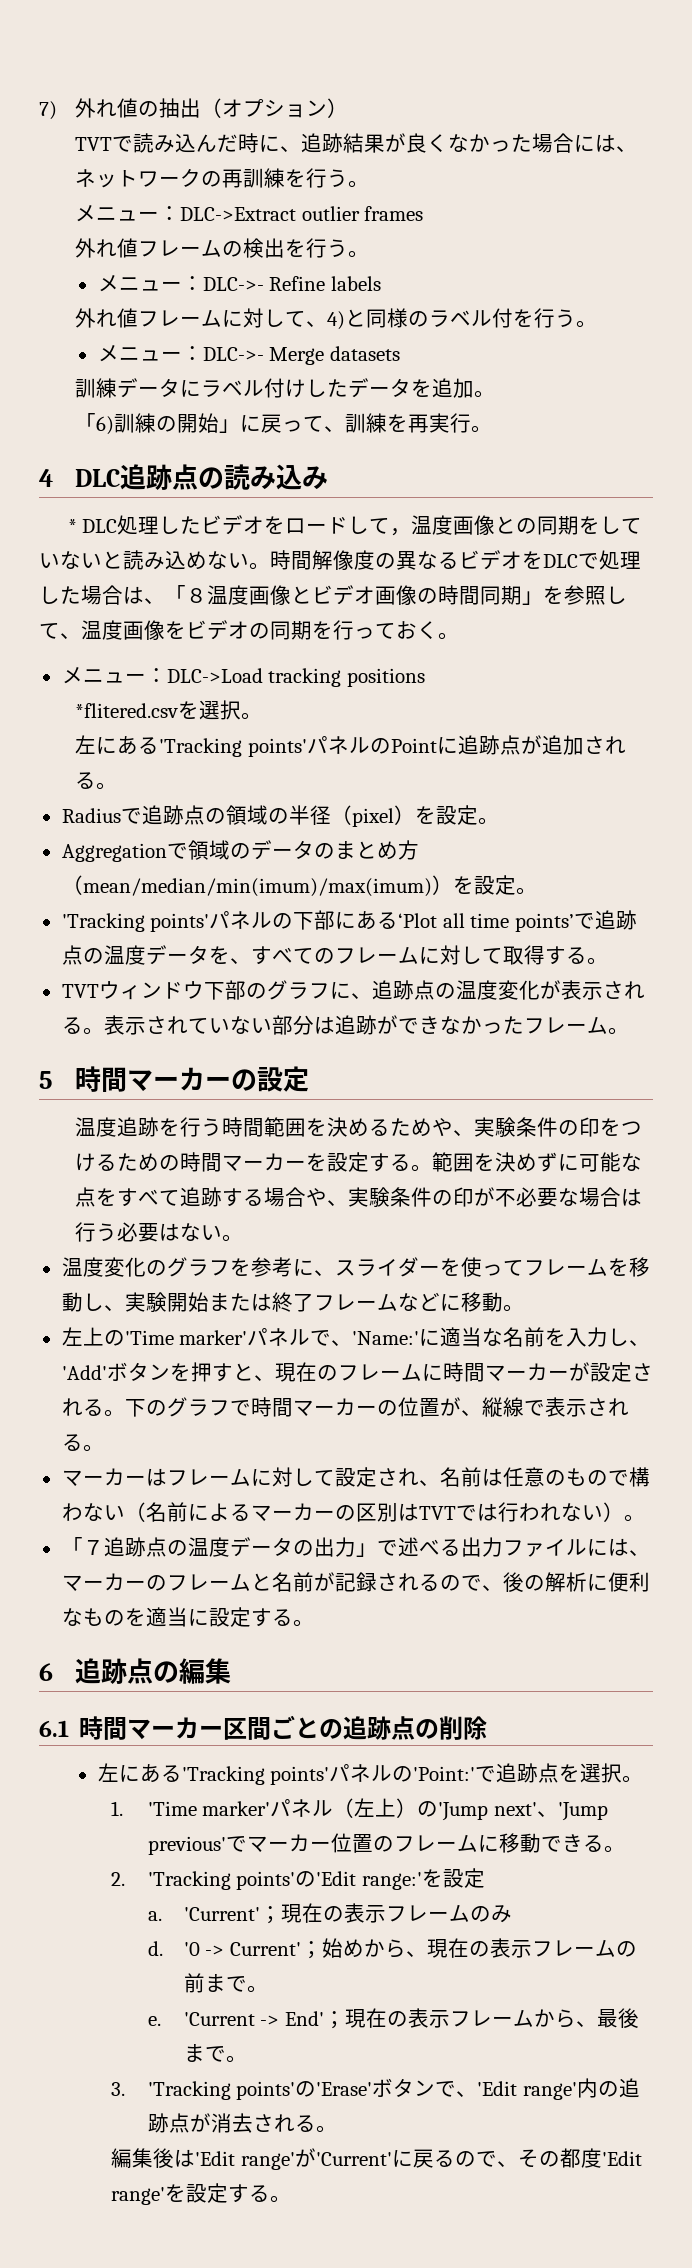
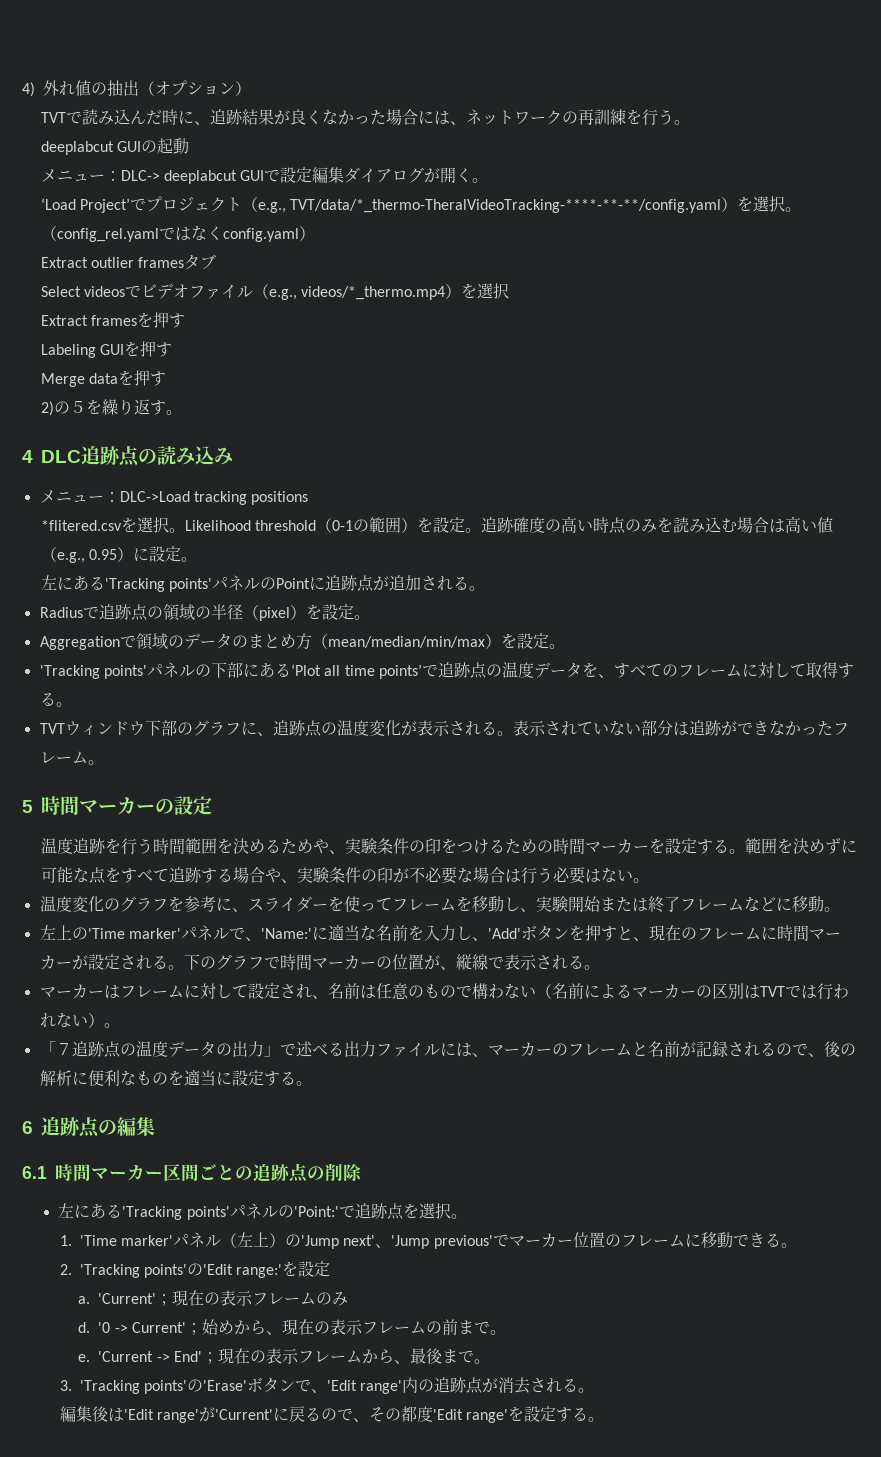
[39,101,57,120] 7) -> [22,82,35,97] 4)
[75,205,424,222] [75,238,370,258] [97,275,381,292] [75,308,598,330] [97,345,400,365] [75,378,496,398] [75,413,472,435] メニュー：DLC->Extract outlier frames // 外れ値フレームの検出を行う。 // メニュー：DLC->- Refine labels // 外れ値フレームに対して、4)と同様のラベル付を行う。 // メニュー：DLC->- Merge datasets // 訓練データにラベル付けしたデータを追加。 // 「6)訓練の開始」に戻って、訓練を再実行 -> [40,138,190,155] [40,167,489,184] [40,196,802,213] [40,225,315,242] [40,254,217,270] [40,283,510,300] [40,312,186,328] [40,341,173,358] [40,370,167,387] [40,399,166,416] deeplabcut GUIの起動 // メニュー：DLC-> deeplabcut GUIで設定編集ダイアログが開く。 // ‘Load Project’でプロジェクト（e.g., TVT/data/*_thermo-TheralVideoTracking-****-**-**/config.yaml）を選択。（config_rel.yamlではなくconfig.yaml） // Extract outlier framesタブ // Select videosでビデオファイル（e.g., videos/*_thermo.mp4）を選択 // Extract framesを押す // Labeling GUIを押す // Merge dataを押す // 2)の５を繰り返す
[67,515,643,536] [39,550,641,570] [39,585,627,605] [39,620,459,640] // * DLC処理したビデオをロードして，温度画像との同期をしていないと読み込めない。時間解像度の異なるビデオをDLCで処理した場合は、「８温度画像とビデオ画像の時間同期」を参照して、温度画像をビデオの同期を行っておく。 -> (233, 456) none
(263, 716) none -> [184,516,834,534] [40,546,198,563] Likelihood threshold（0-1の範囲）を設定。追跡確度の高い時点のみを読み込む場合は高い値（e.g., 0.95）に設定。
[82,878,432,897] mean/median/min(imum)/max(imum) -> [327,636,485,648] mean/median/min/max

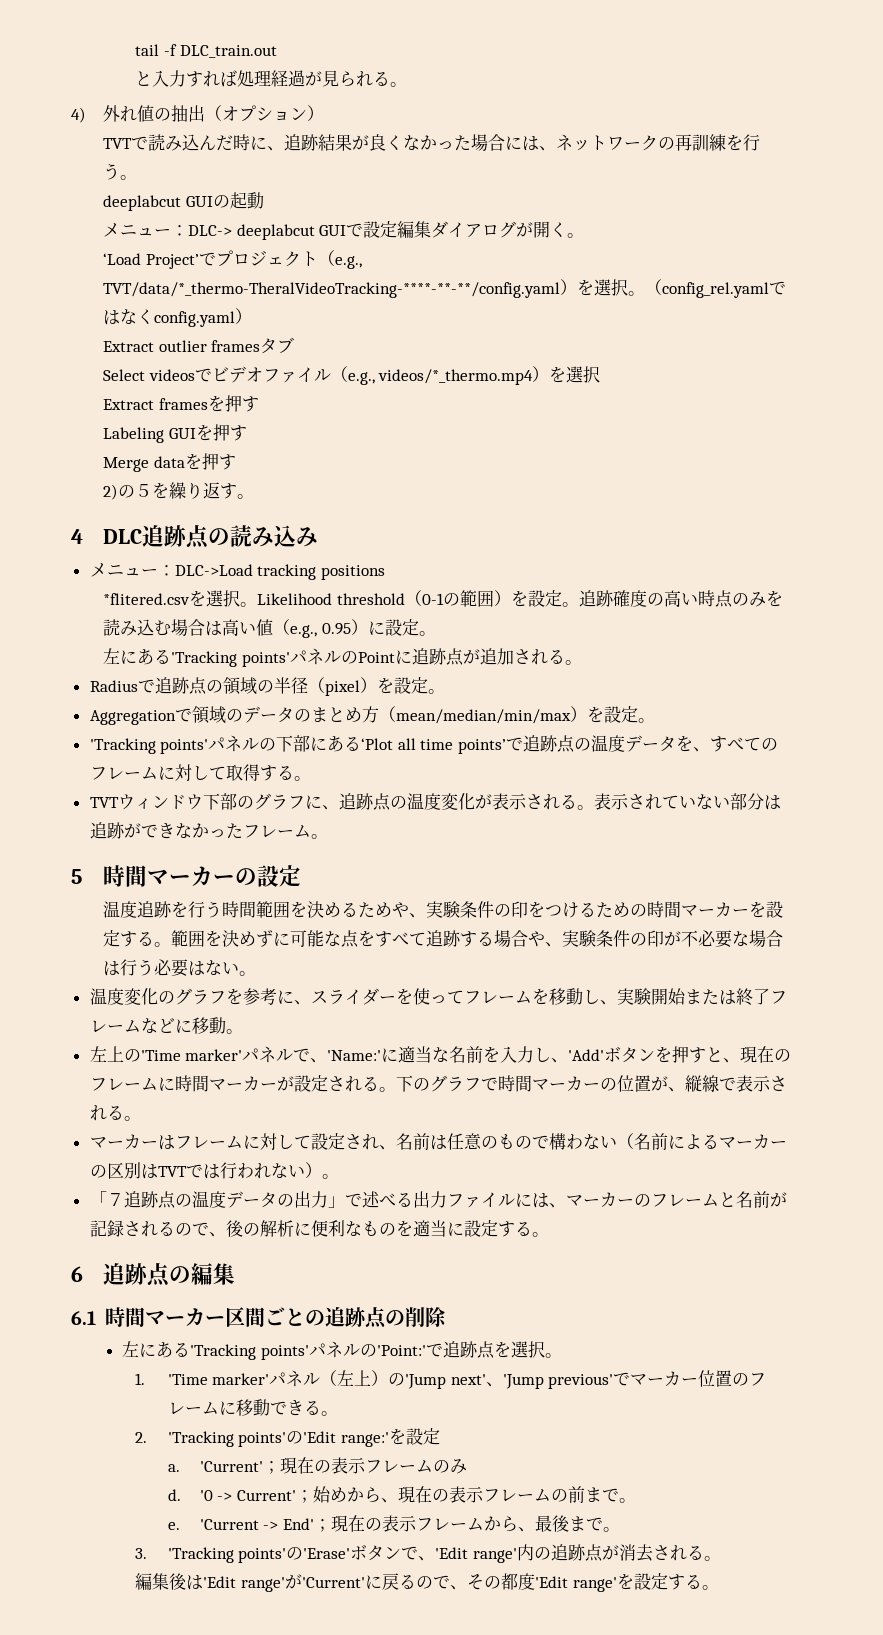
(22, 89) none -> [135,44,277,58] [135,70,408,87] tail -f DLC_train.out // と入力すれば処理経過が見られる。 //

